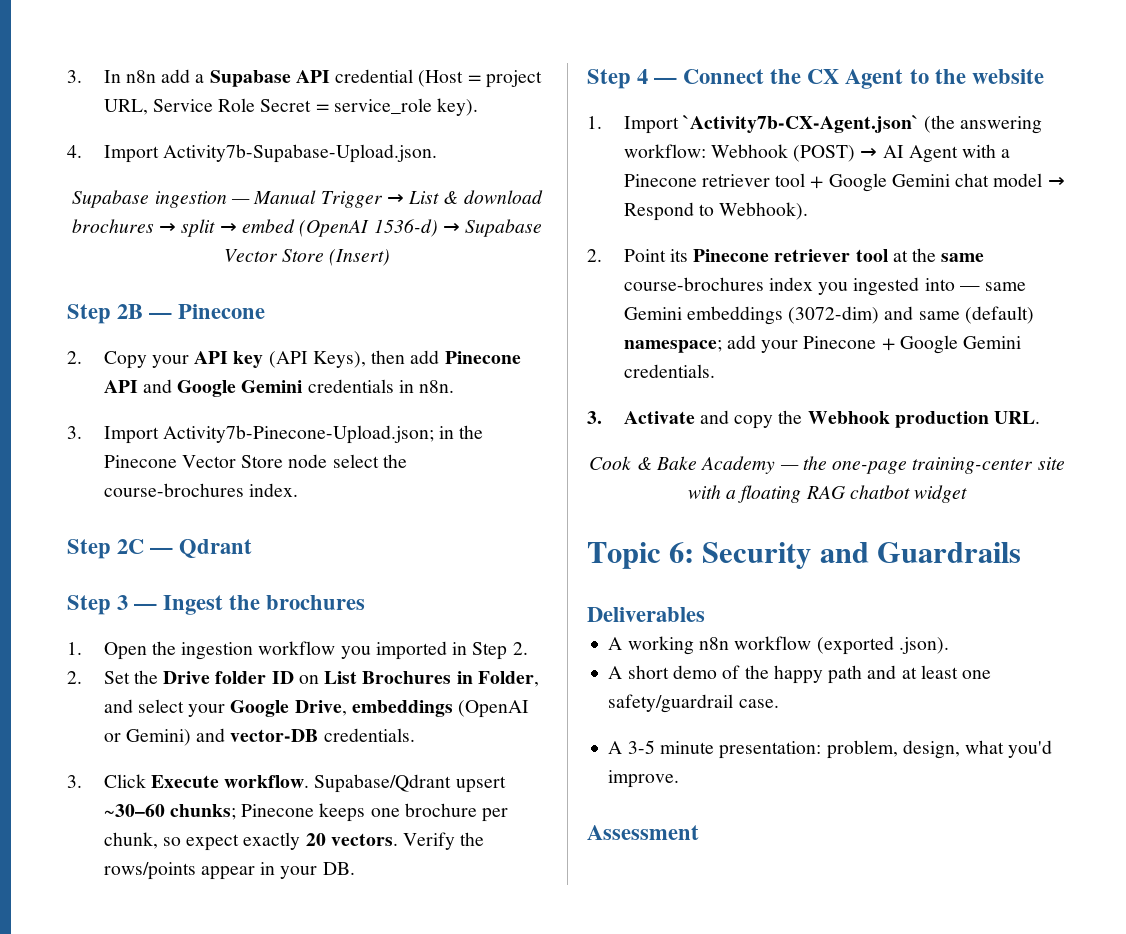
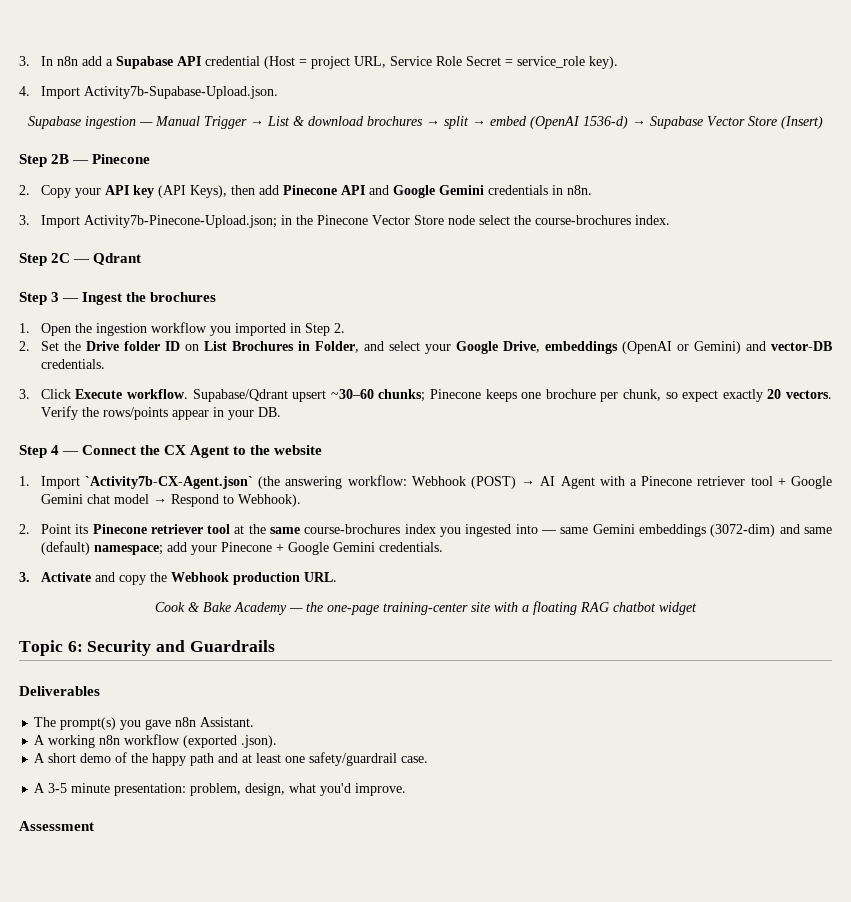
(705, 614) none -> [34,717,255,730] // The prompt(s) you gave n8n Assistant.

